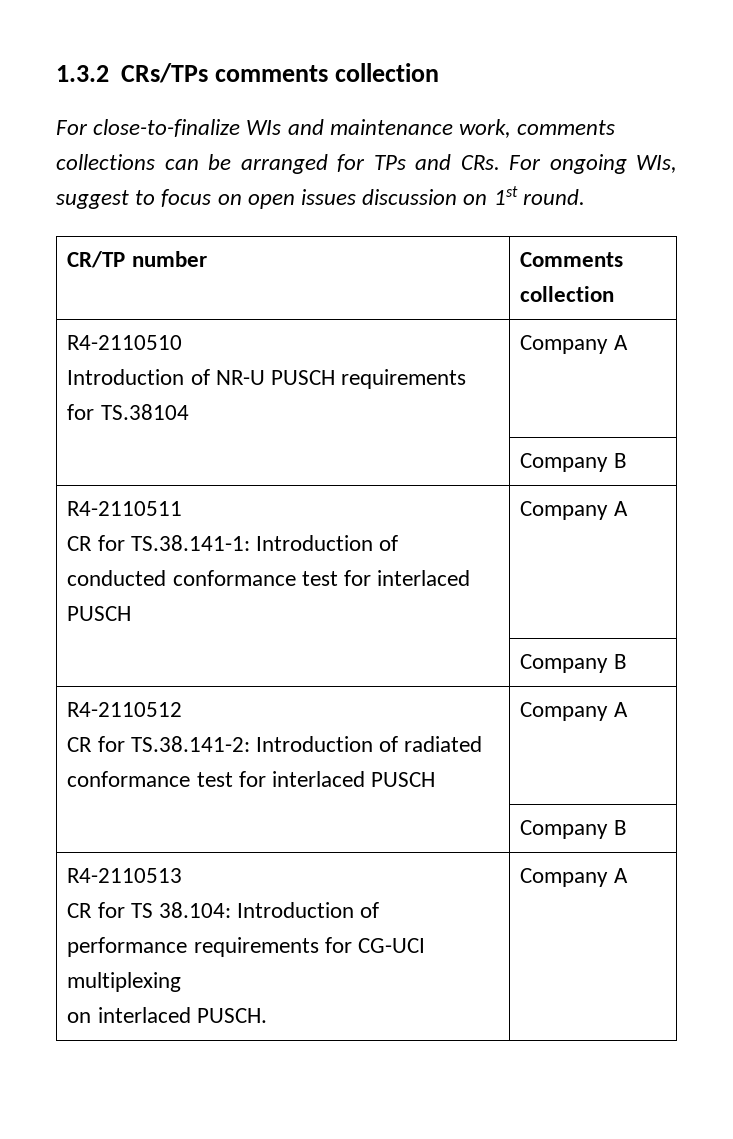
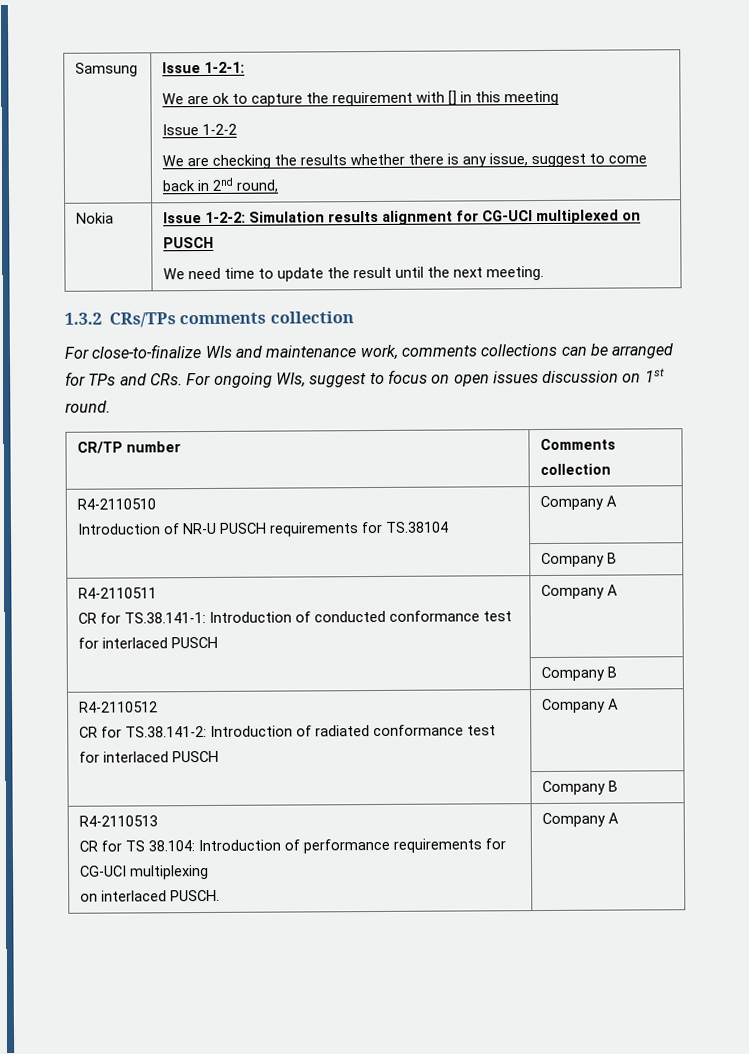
(56, 73) none -> [75,62,139,77] [162,61,246,74] [162,90,560,107] [162,123,238,136] [162,153,648,169] [162,177,280,193] [76,212,115,224] [163,209,642,225] [163,236,215,249] [163,265,545,282] Samsung | Issue 1-2-1: // We are ok to capture the requirement with [] in this meeting // Issue 1-2-2 // We are checking the results whether there is any issue, suggest to come back in 2nd round, // Nokia | Issue 1-2-2: Simulation results alignment for CG-UCI multiplexed on PUSCH // We need time to update the result until the next meeting. //

